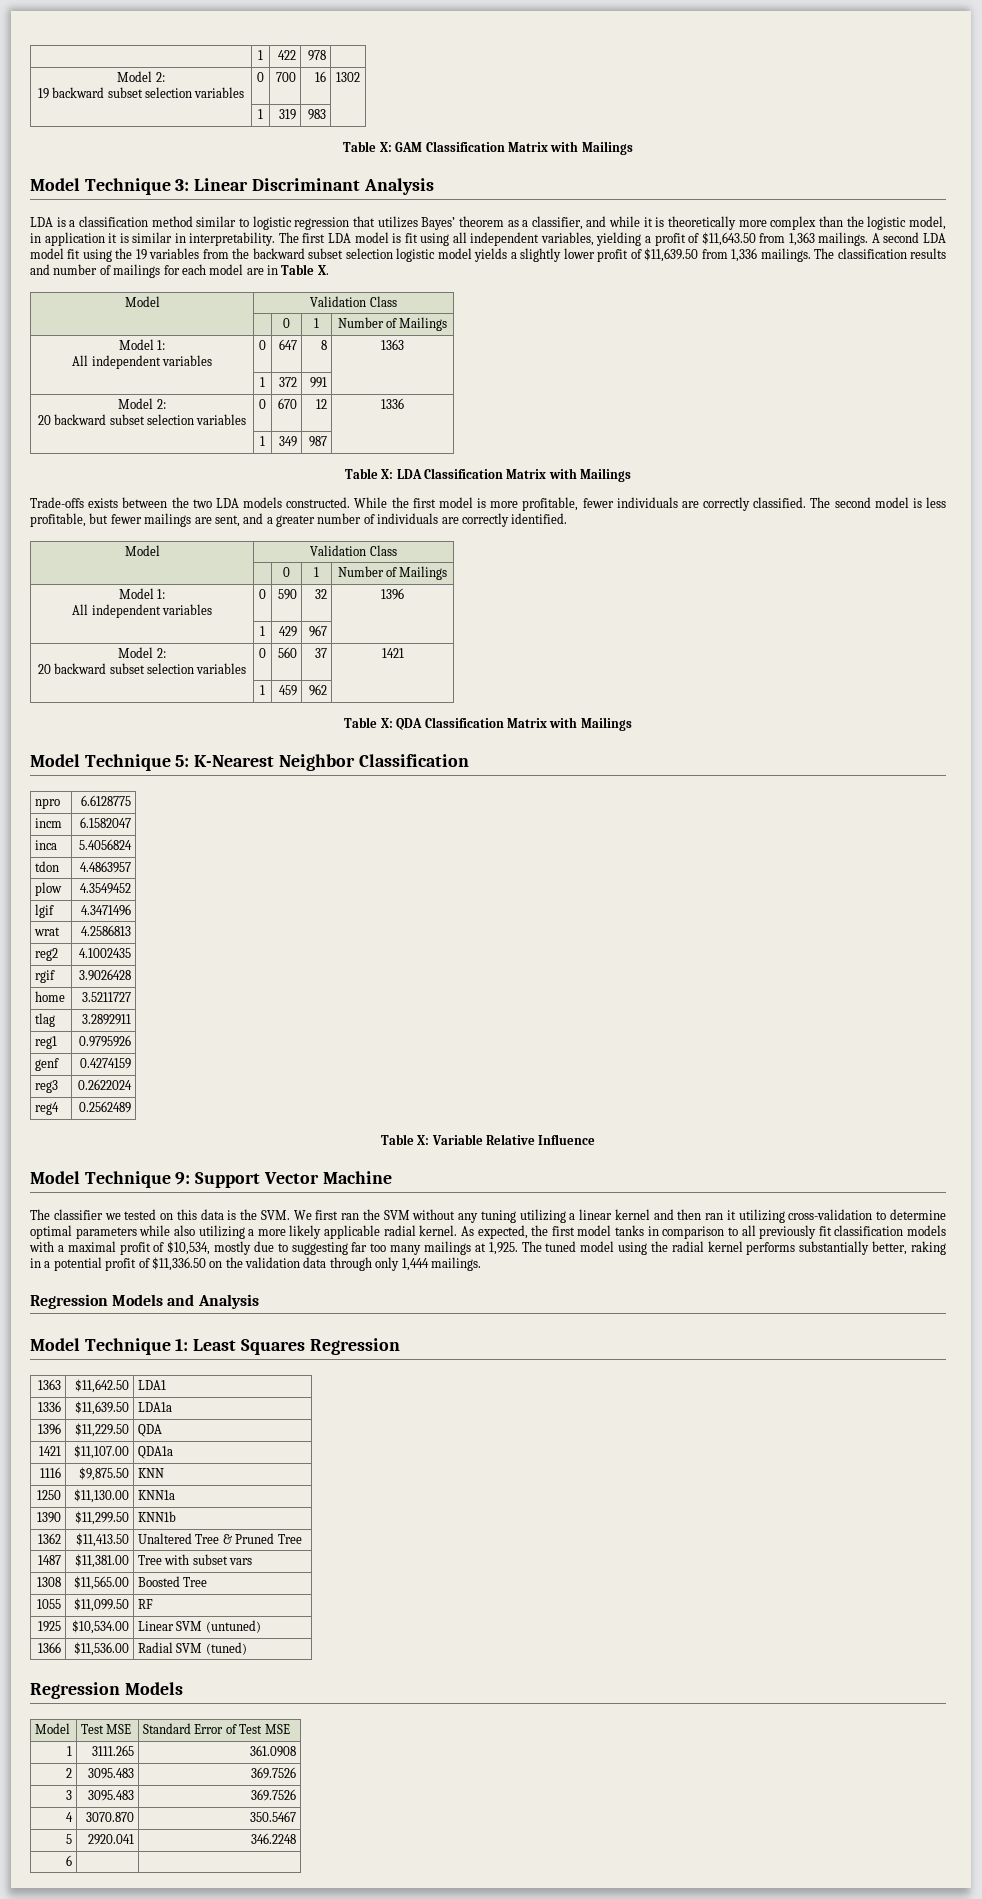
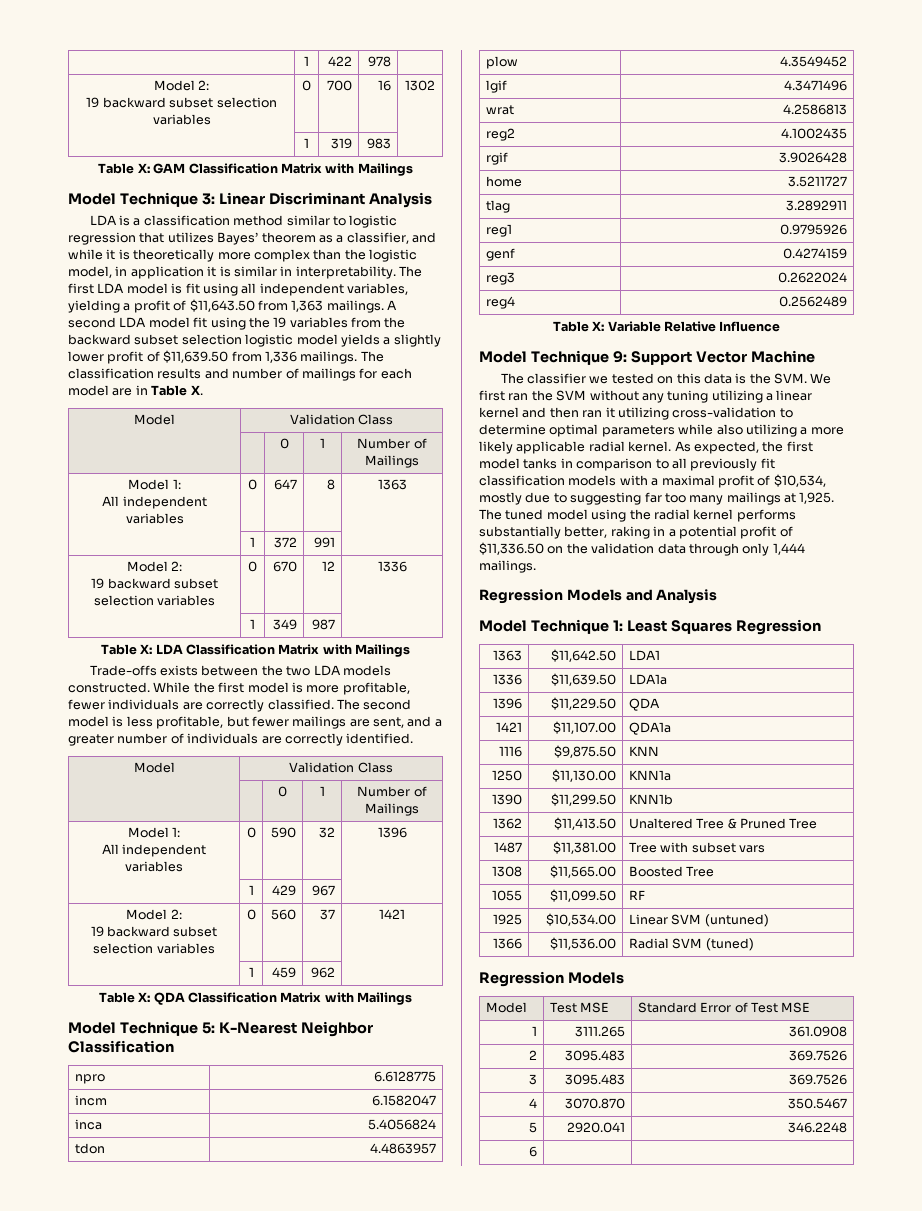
[37,415,51,425] 20 -> [91,578,105,589] 19
[37,664,51,674] 20 -> [90,926,104,937] 19

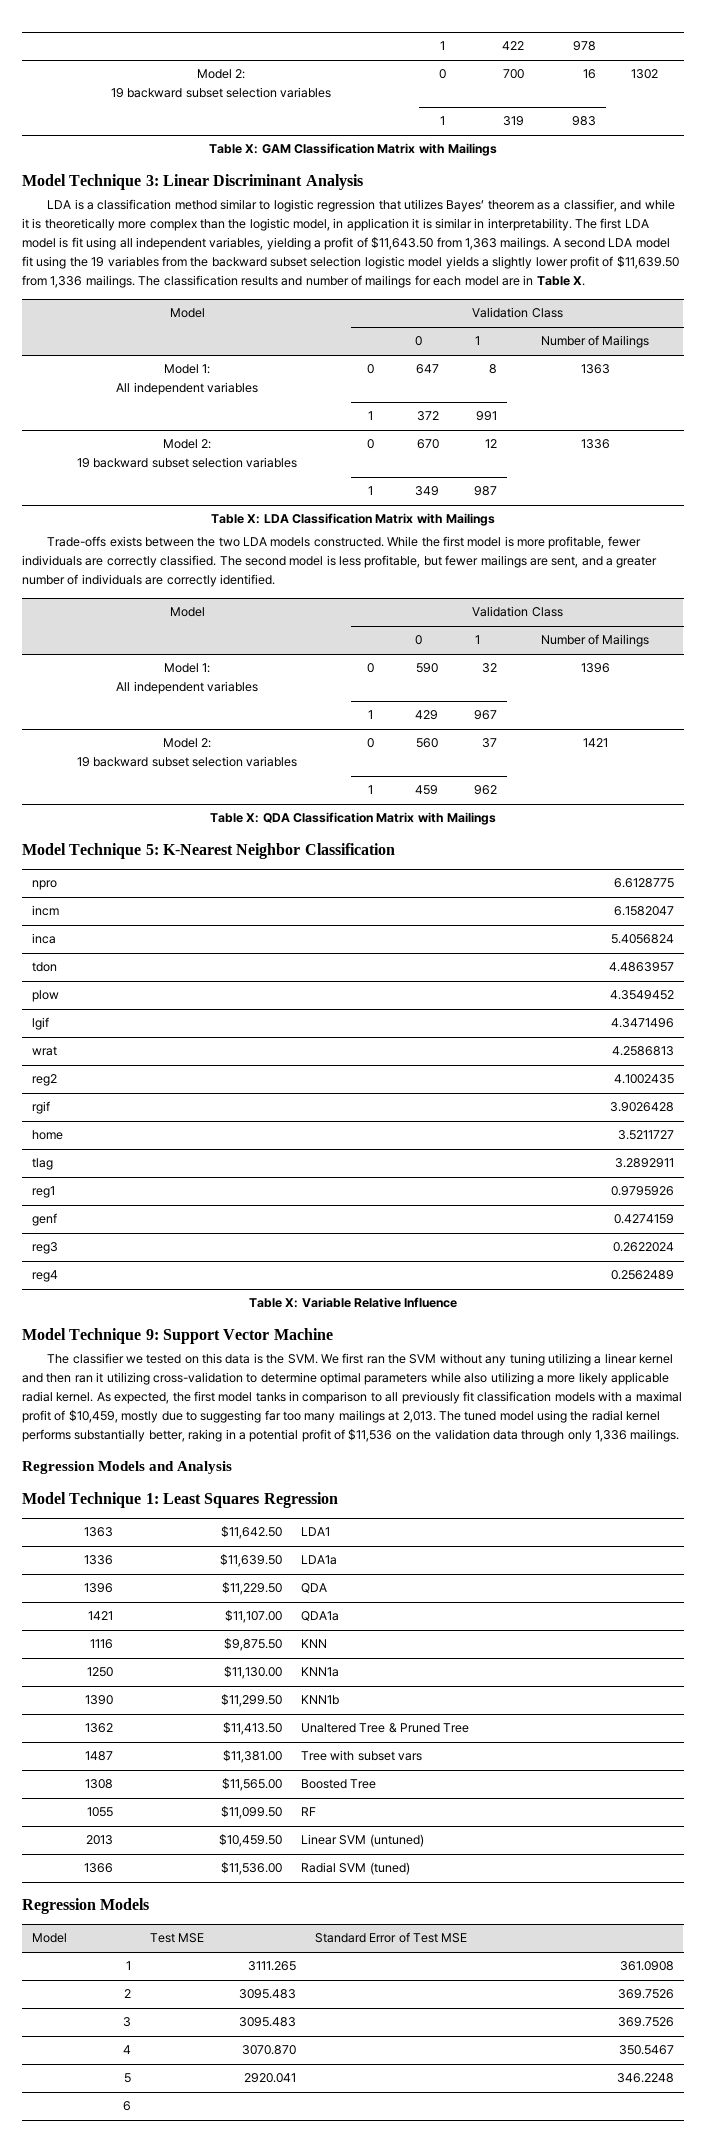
[773,474,826,487] $10,534, -> [68,1410,118,1423] $10,459,
[799,492,835,504] 1,925. -> [402,1411,436,1423] 2,013.
[479,542,544,555] $11,336.50 -> [348,1429,393,1442] $11,536
[772,543,805,555] 1,444 -> [595,1430,627,1442] 1,336
[493,914,523,925] [546,913,617,926] 1925 | $10,534.00 -> [86,1835,114,1845] [219,1834,283,1847] 2013 | $10,459.50

